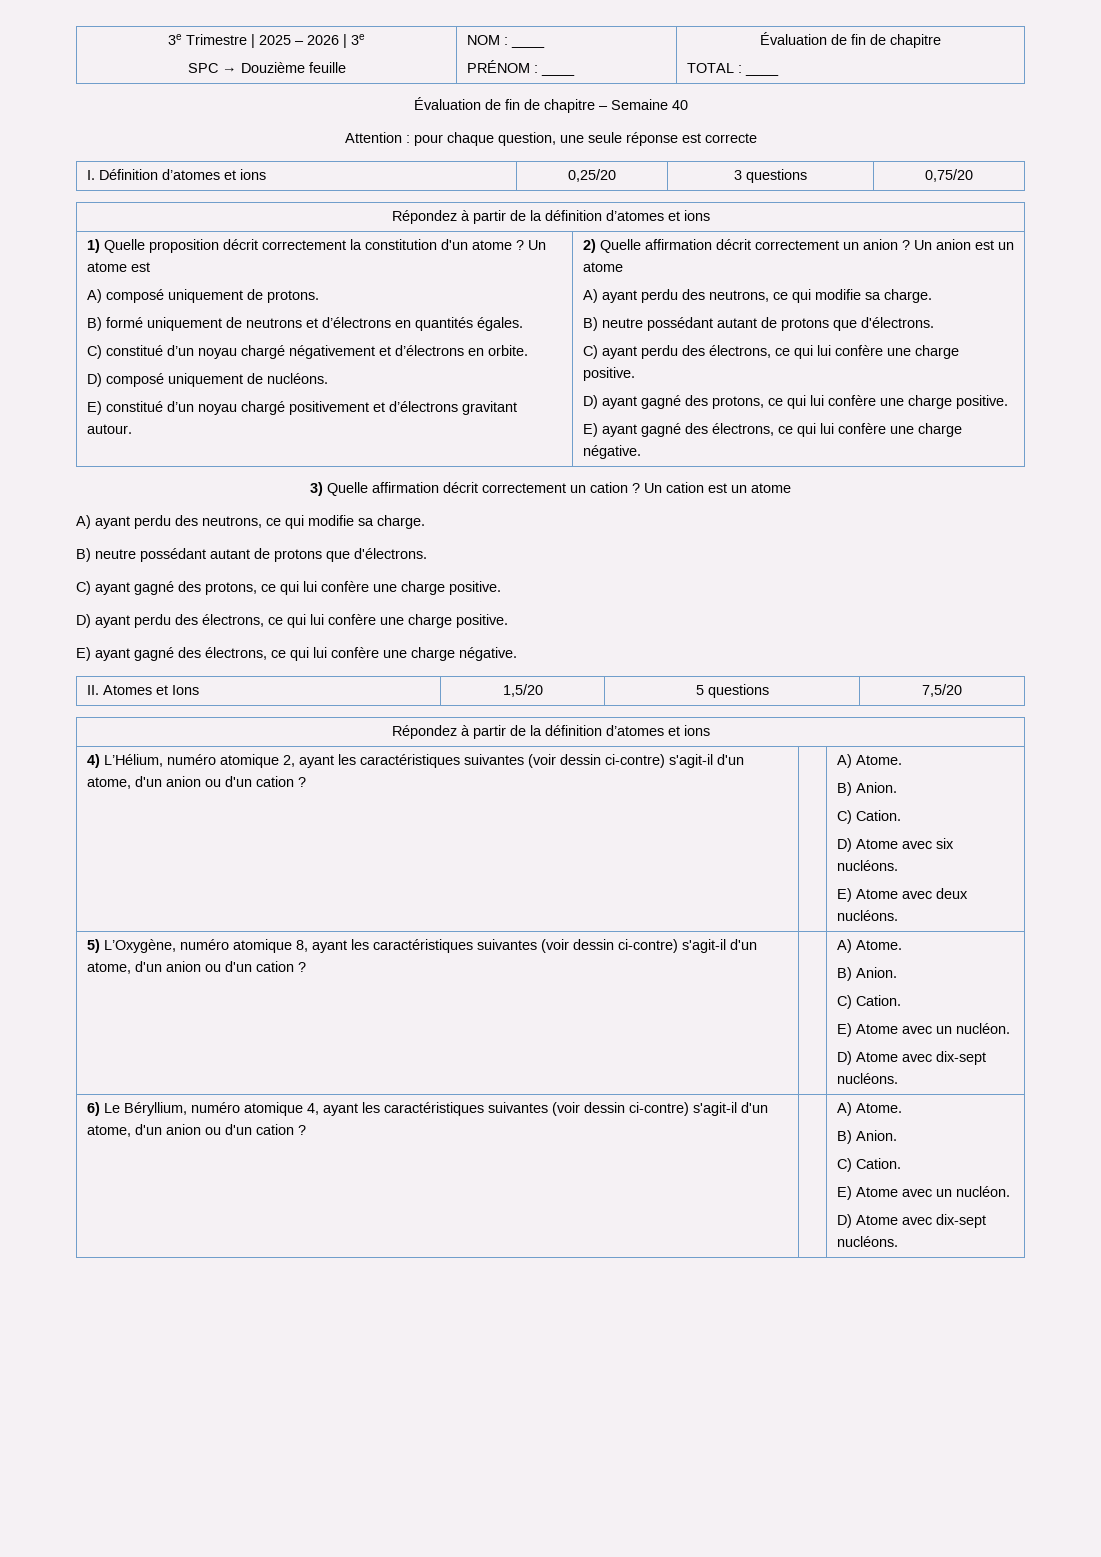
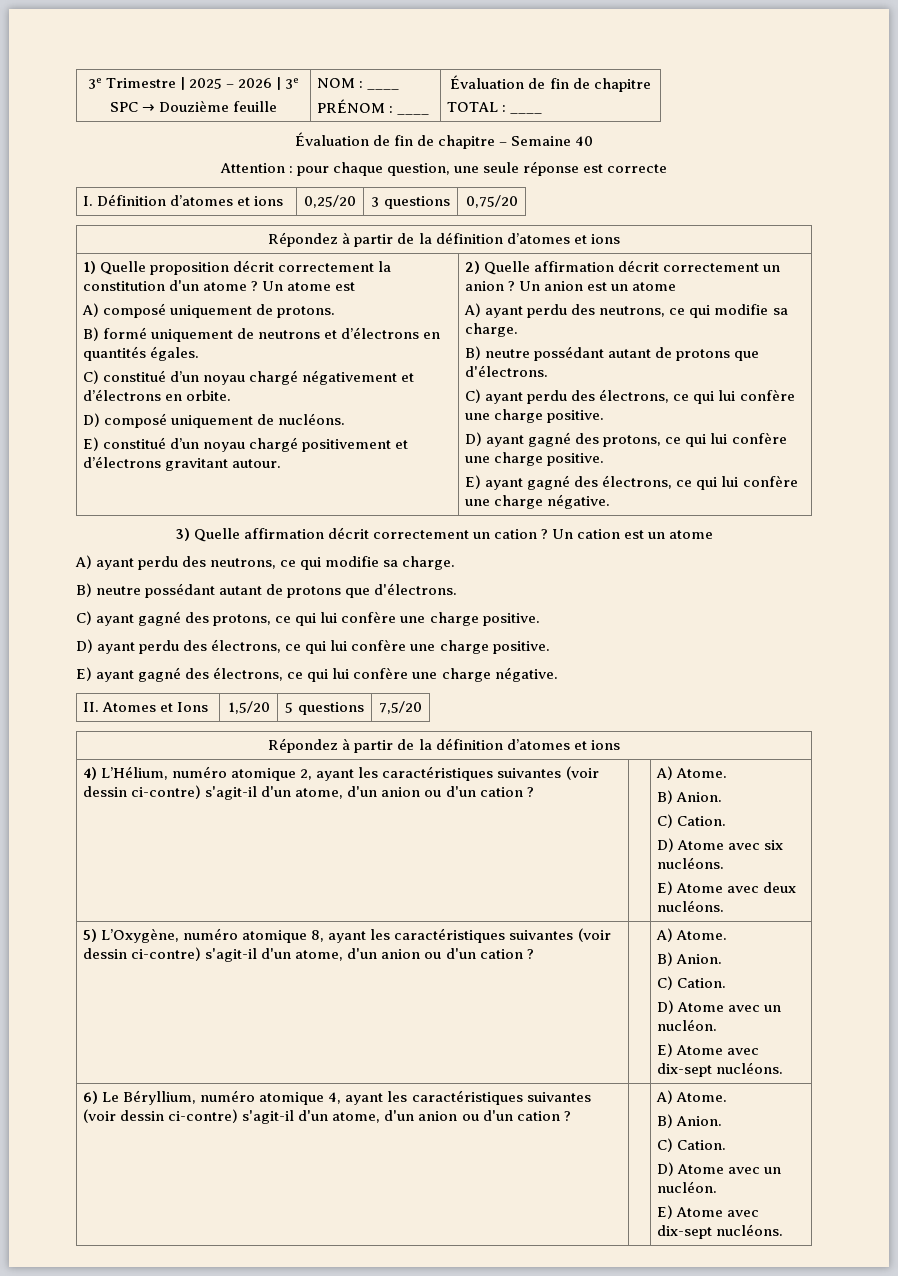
[836,1023,1010,1037] [836,1051,852,1065] E) Atome avec un nucléon. // D) -> [657,1000,782,1014] [657,1019,718,1031] [657,1043,674,1057] D) Atome avec un nucléon. // E)
[836,1186,1010,1200] [836,1214,852,1228] E) Atome avec un nucléon. // D) -> [657,1162,782,1176] [657,1181,718,1193] [657,1205,674,1219] D) Atome avec un nucléon. // E)

